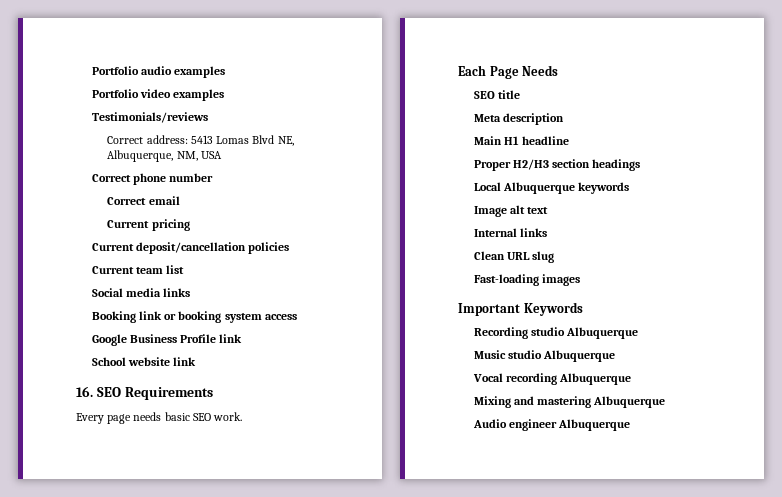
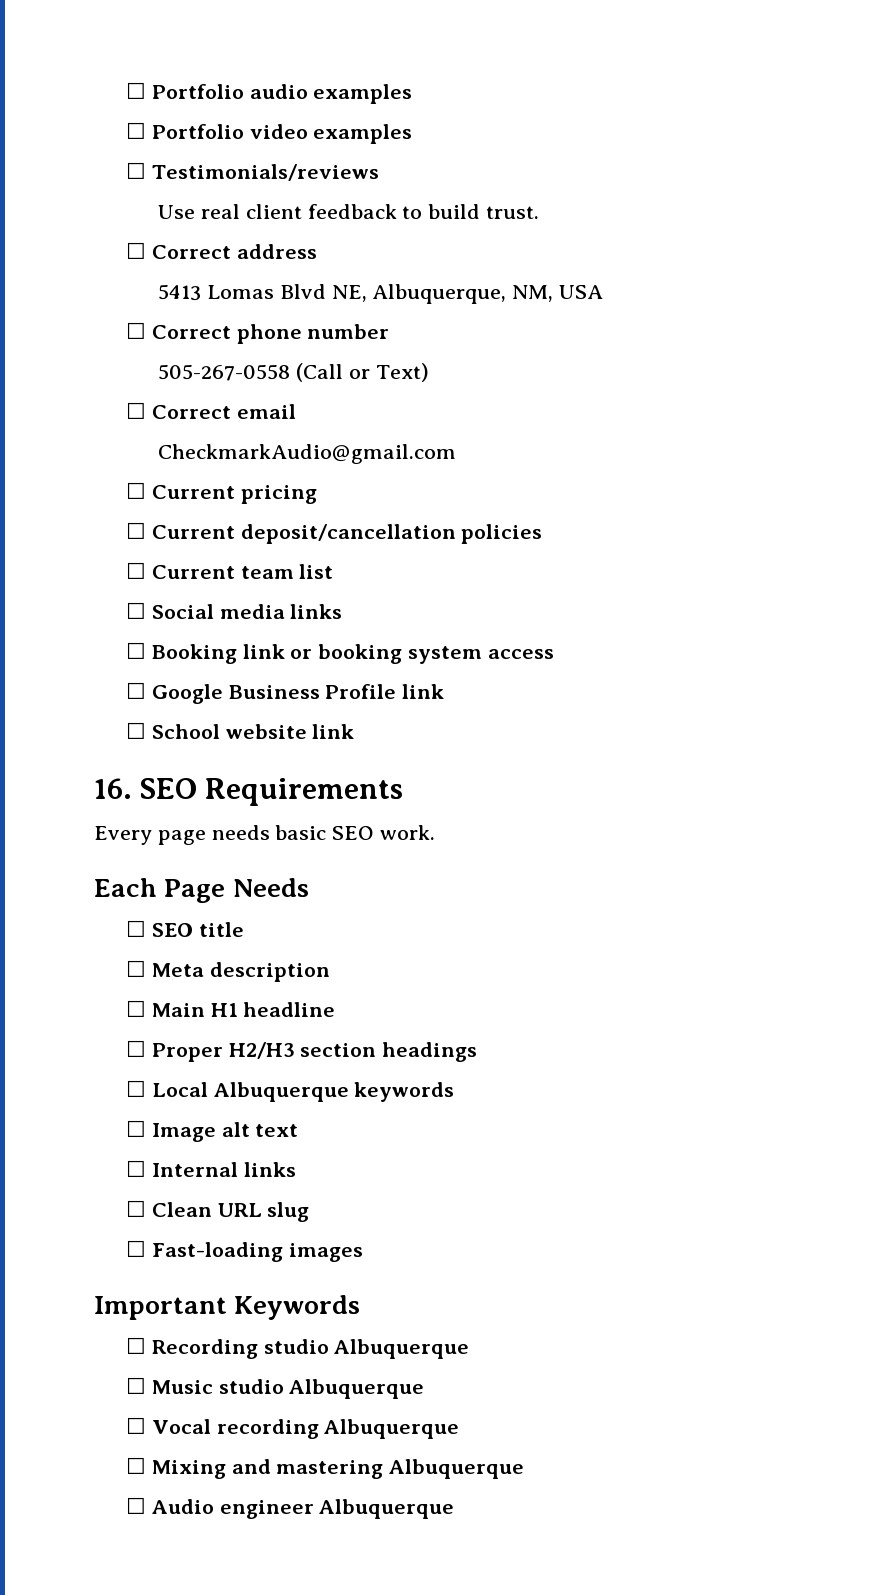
(91, 70) none -> [126,82,147,99] ☐
(226, 72) none -> [126,122,147,139] ☐
(225, 95) none -> [126,162,147,179] ☐
[107,135,188,144] Correct address: -> [158,204,539,219] [126,242,317,259] Use real client feedback to build trust. // ☐ Correct address //
(222, 155) none -> [126,322,147,339] ☐
(214, 177) none -> [158,363,429,382] [126,402,147,419] 505-267-0558 (Call or Text) // ☐
(180, 200) none -> [158,444,457,464] [126,482,147,499] CheckmarkAudio@gmail.com // ☐
(190, 225) none -> [126,522,147,539] ☐
(290, 248) none -> [126,562,147,579] ☐
(185, 269) none -> [126,602,147,619] ☐
(191, 292) none -> [126,642,147,659] ☐
(297, 317) none -> [126,682,147,699] ☐
(243, 338) none -> [126,722,147,739] ☐
(559, 70) none -> [126,920,147,937] ☐
(520, 94) none -> [126,960,147,977] ☐
(564, 119) none -> [126,1000,147,1017] ☐
(570, 140) none -> [126,1040,147,1057] ☐
(641, 165) none -> [126,1080,147,1097] ☐
(630, 188) none -> [126,1120,147,1137] ☐
(549, 210) none -> [126,1160,147,1177] ☐
(547, 232) none -> [126,1200,147,1217] ☐
(555, 257) none -> [126,1240,147,1257] ☐
(583, 309) none -> [126,1337,147,1354] ☐
(639, 333) none -> [126,1377,147,1394] ☐
(616, 356) none -> [126,1417,147,1434] ☐
(632, 379) none -> [126,1457,147,1474] ☐
(666, 402) none -> [126,1497,147,1514] ☐

